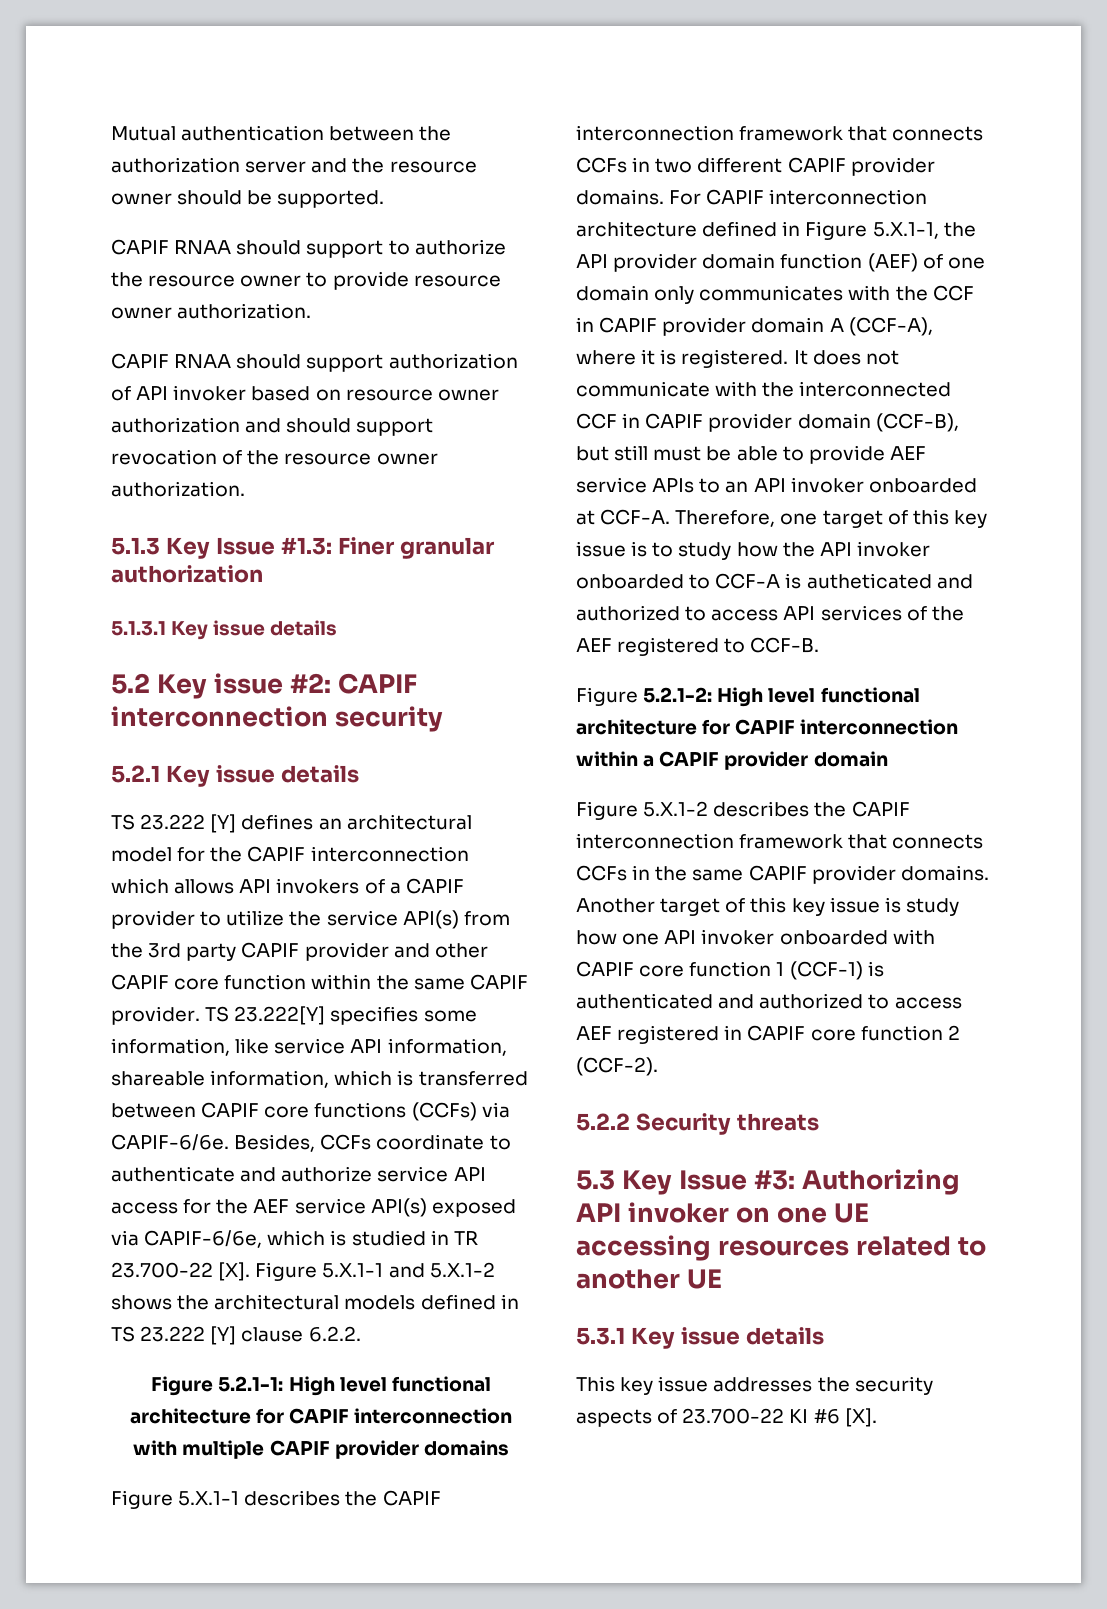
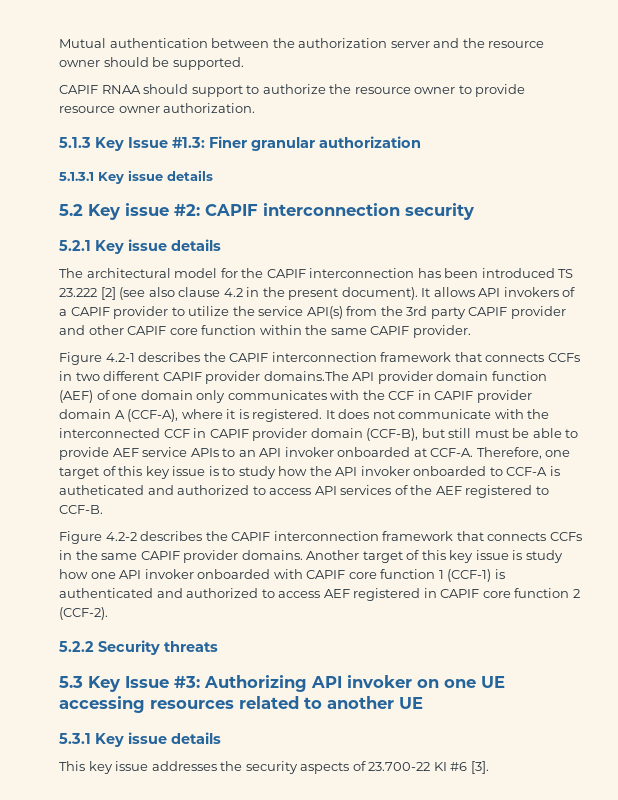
[111,353,518,372] [111,385,499,401] [111,417,434,436] [111,449,438,465] [111,481,245,497] // CAPIF RNAA should support authorization of API invoker based on resource owner authorization and should support revocation of the resource owner authorization. -> (256, 108) none
[111,814,342,833] TS 23.222 [Y] defines an -> [59,268,83,278] The
[111,878,169,894] which -> [417,268,574,278] [59,287,431,300] has been introduced TS 23.222 [2] (see also clause 4.2 in the present document). It
[205,1006,477,1025] [111,1038,507,1056] [111,1070,528,1088] [111,1102,510,1121] [111,1134,511,1152] [111,1166,486,1182] [111,1198,516,1217] [111,1230,478,1248] [111,1262,495,1281] [111,1294,519,1310] [111,1326,361,1345] [151,1376,491,1396] [129,1408,513,1424] [133,1440,509,1459] [111,1490,240,1509] TS 23.222[Y] specifies some information, like service API information, shareable information, which is transferred between CAPIF core functions (CCFs) via CAPIF-6/6e. Besides, CCFs coordinate to authenticate and authorize service API access for the AEF service API(s) exposed via CAPIF-6/6e, which is studied in TR 23.700-22 [X]. Figure 5.X.1-1 and 5.X.1-2 shows the architectural models defined in TS 23.222 [Y] clause 6.2.2. // Figure 5.2.1-1: High level functional architecture for CAPIF interconnection with multiple CAPIF provider domains // Figure 5.X.1-1 -> [59,352,135,365] // Figure 4.2-1
[576,189,928,205] [576,221,976,240] domains. For CAPIF interconnection architecture defined in Figure 5.X.1-1, the -> [263,371,349,381] domains.The
[643,687,920,707] [576,719,959,735] [576,751,888,770] [576,801,709,820] 5.2.1-2: High level functional architecture for CAPIF interconnection within a CAPIF provider domain // Figure 5.X.1-2 -> [105,532,137,541] 4.2-2
[844,1408,877,1427] [X]. -> [470,761,489,774] [3].

